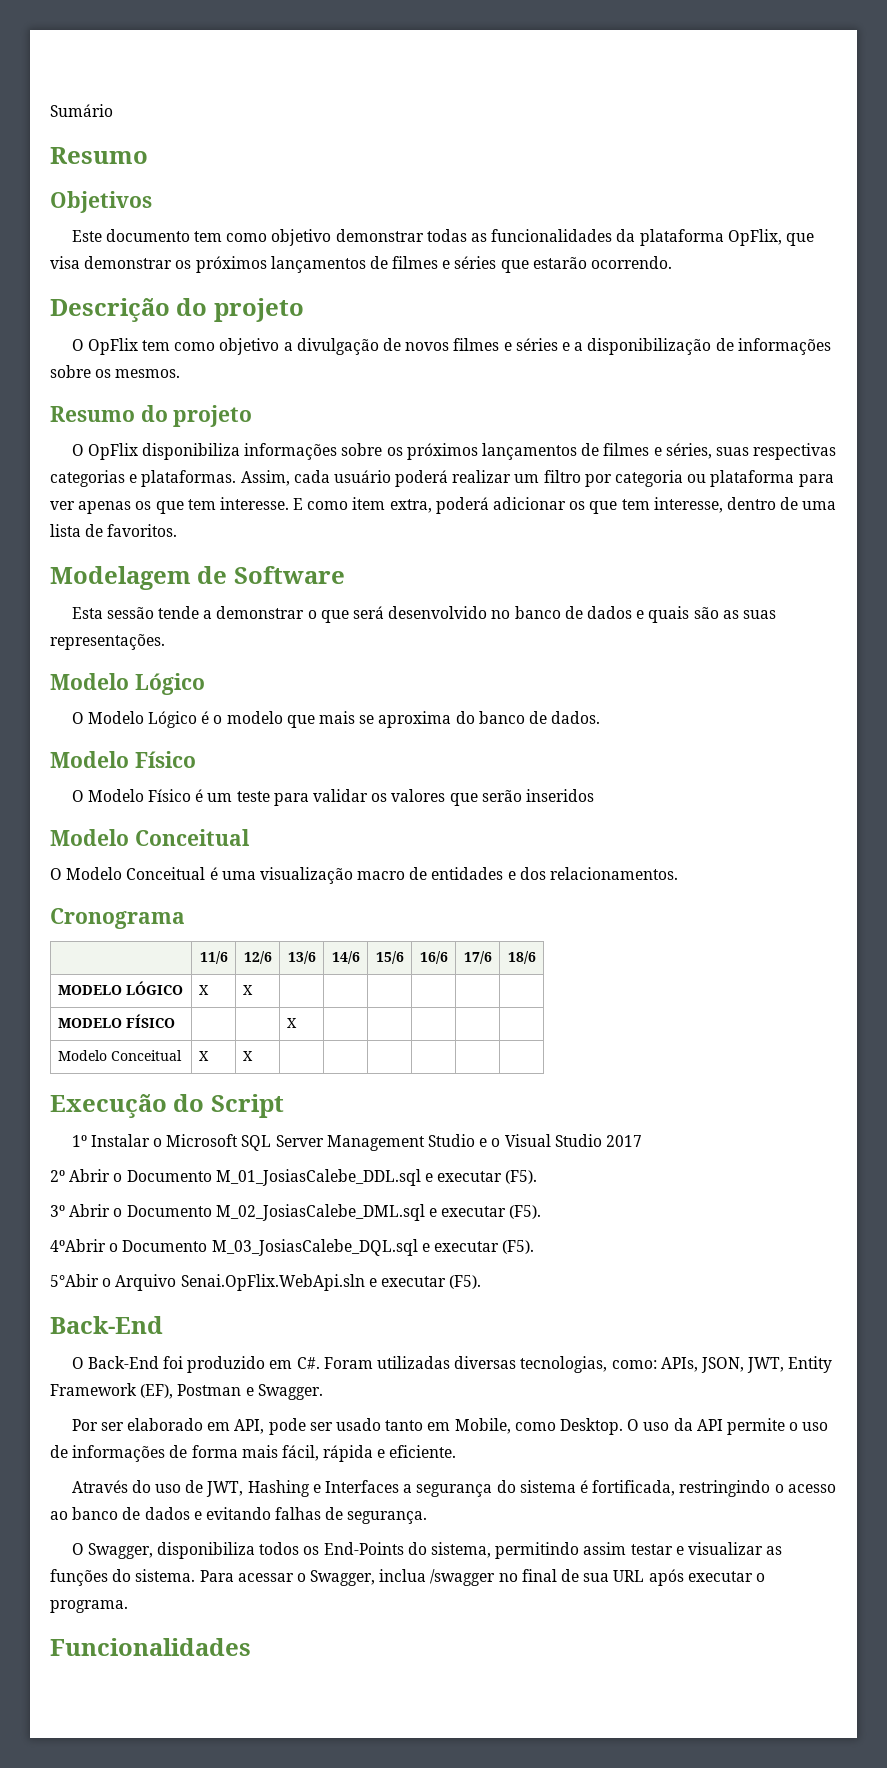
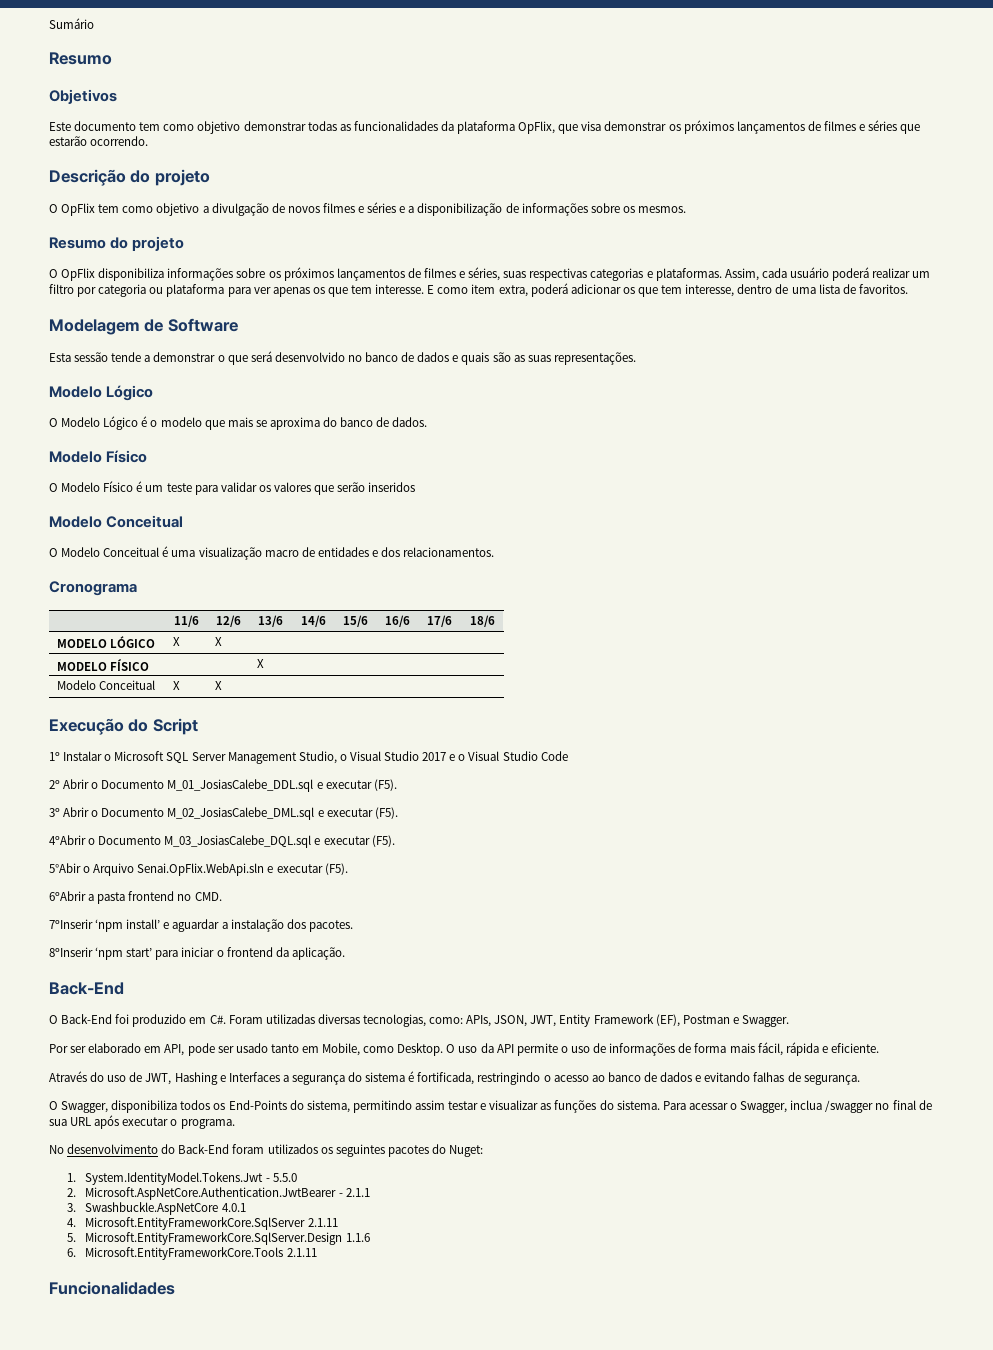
[428,1134,476,1147] Studio -> [298,751,447,764] Studio, o Visual Studio 2017
[605,1135,642,1147] 2017 -> [540,751,568,761] Code
(482, 1282) none -> [49,891,222,904] [49,919,353,932] [49,947,345,960] // 6ºAbrir a pasta frontend no CMD. // 7ºInserir ‘npm install’ e aguardar a instalação dos pacotes. // 8ºInserir ‘npm start’ para iniciar o frontend da aplicação.
(128, 1606) none -> [49,1144,484,1157] [67,1172,297,1185] [67,1187,370,1200] [67,1202,246,1215] [67,1217,338,1230] [67,1232,370,1245] [67,1247,317,1260] // No desenvolvimento do Back-End foram utilizados os seguintes pacotes do Nuget: // 1. System.IdentityModel.Tokens.Jwt - 5.5.0 // 2. Microsoft.AspNetCore.Authentication.JwtBearer - 2.1.1 // 3. Swashbuckle.AspNetCore 4.0.1 // 4. Microsoft.EntityFrameworkCore.SqlServer 2.1.11 // 5. Microsoft.EntityFrameworkCore.SqlServer.Design 1.1.6 // 6. Microsoft.EntityFrameworkCore.Tools 2.1.11

